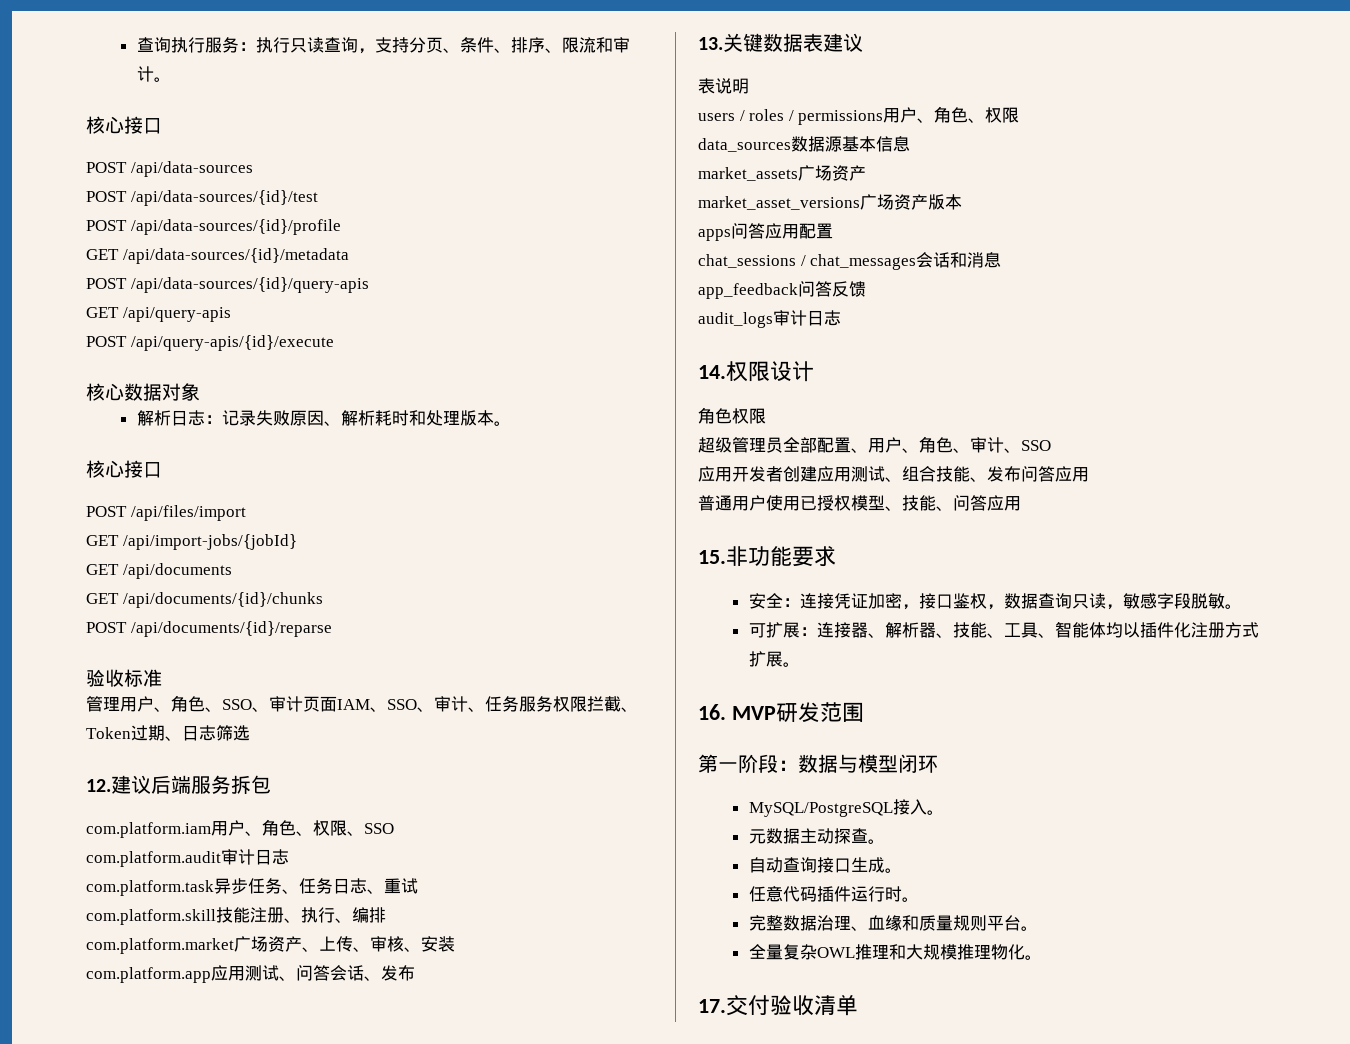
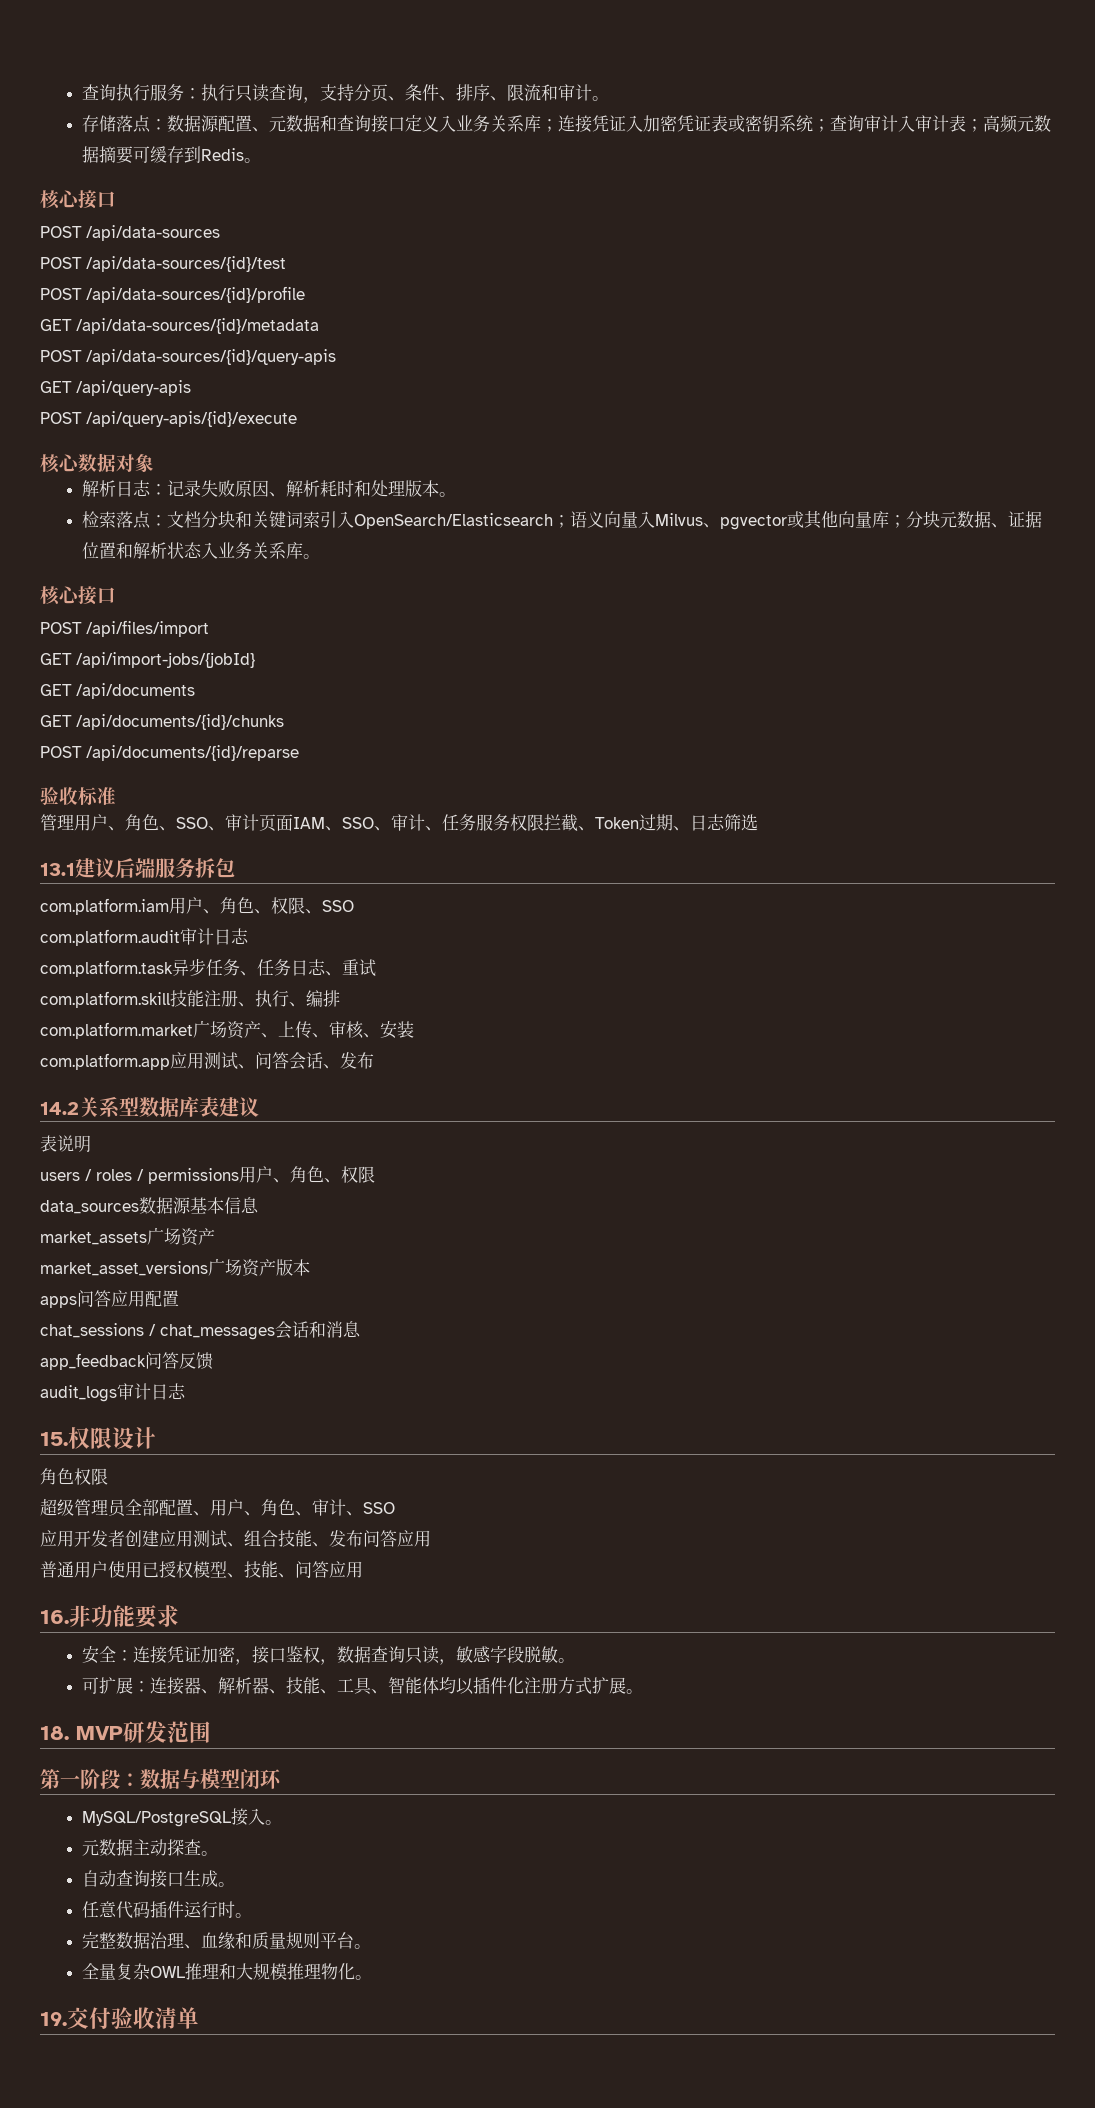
(171, 79) none -> [82,115,1052,133] [82,146,262,164] // 存储落点：数据源配置、元数据和查询接口定义入业务关系库；连接凭证入加密凭证表或密钥系统；查询审计入审计表；高频元数据摘要可缓存到Redis。
(511, 423) none -> [82,510,1043,530] [82,542,321,559] // 检索落点：文档分块和关键词索引入OpenSearch/Elasticsearch；语义向量入Milvus、pgvector或其他向量库；分块元数据、证据位置和解析状态入业务关系库。
[86,779,111,792] 12. -> [40,863,75,876] 13.1
[698,33,803,52] 13.关键数据 -> [40,1096,199,1118] 14.2关系型数据库
[698,365,726,379] 14. -> [40,1432,68,1446] 15.
[698,550,726,564] 15. -> [40,1610,69,1624] 16.
[698,704,726,720] 16. -> [40,1726,69,1740] 18.
[698,999,726,1013] 17. -> [40,2012,67,2026] 19.

